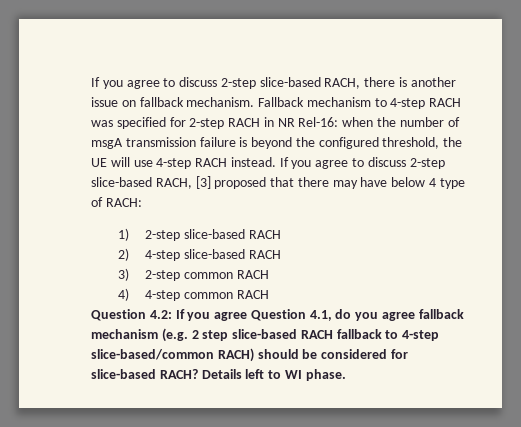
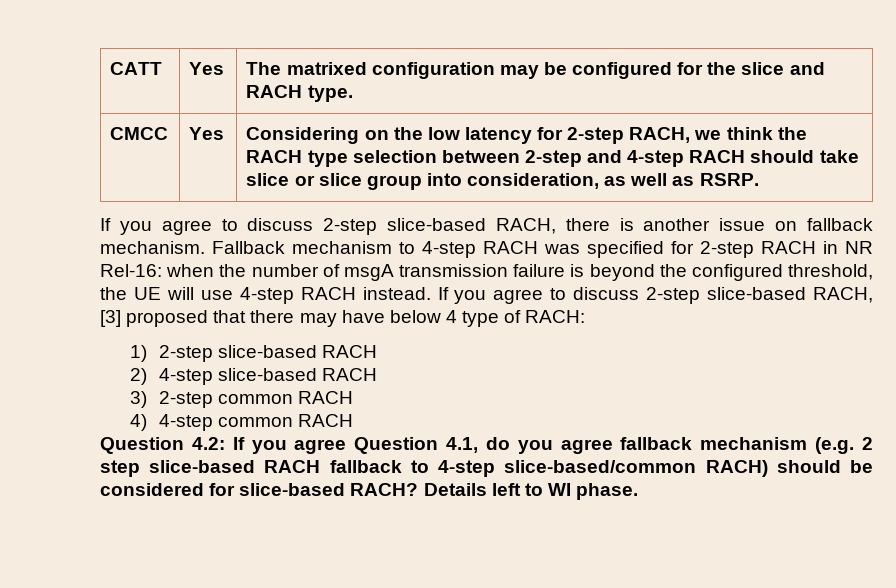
(91, 82) none -> [110,62,163,75] [189,62,225,75] [246,62,825,79] [246,85,353,102] [110,127,169,140] [189,127,225,140] [246,127,807,144] [246,150,859,167] [246,173,759,190] CATT | Yes | The matrixed configuration may be configured for the slice and RACH type. // CMCC | Yes | Considering on the low latency for 2-step RACH, we think the RACH type selection between 2-step and 4-step RACH should take slice or slice group into consideration, as well as RSRP. //

